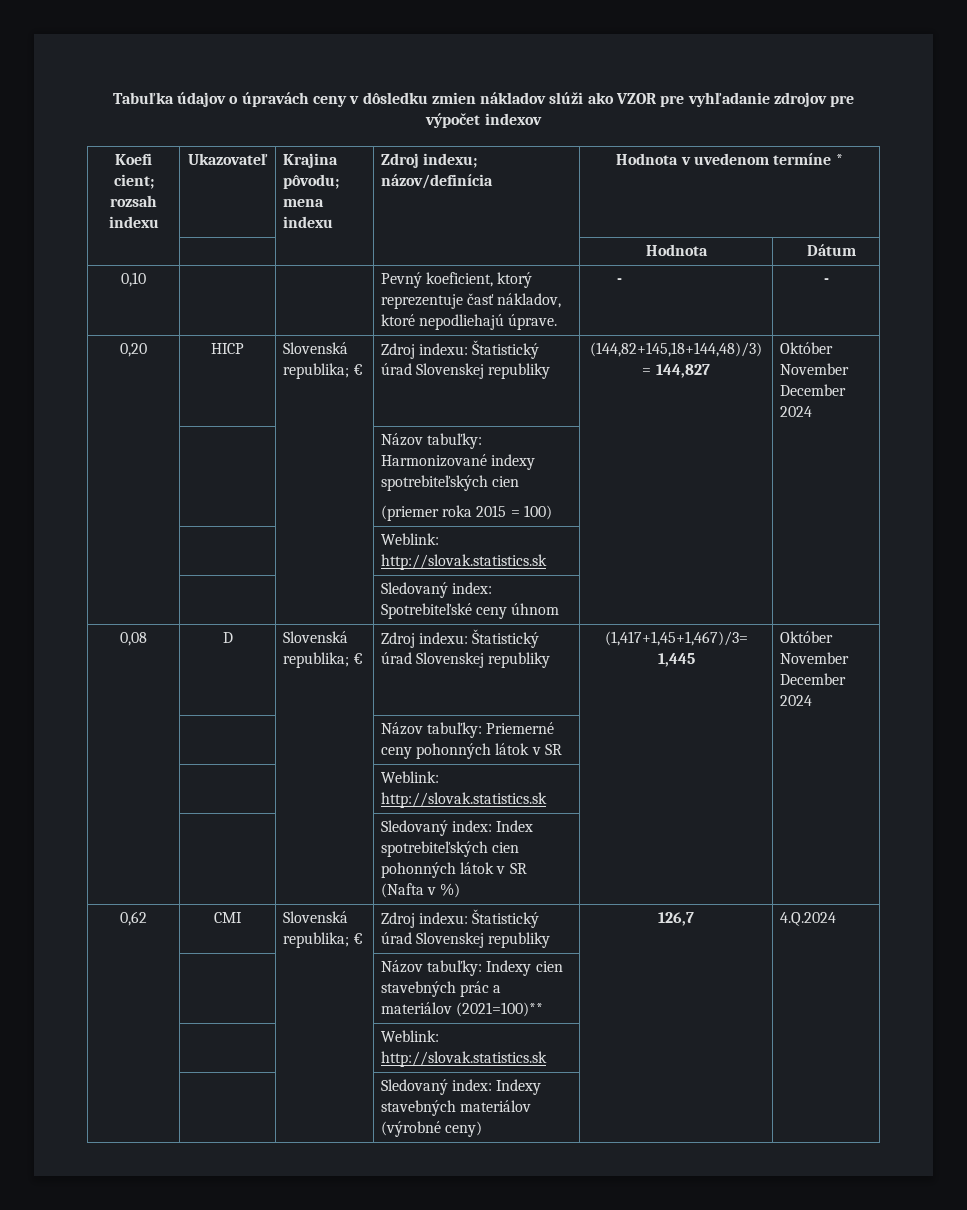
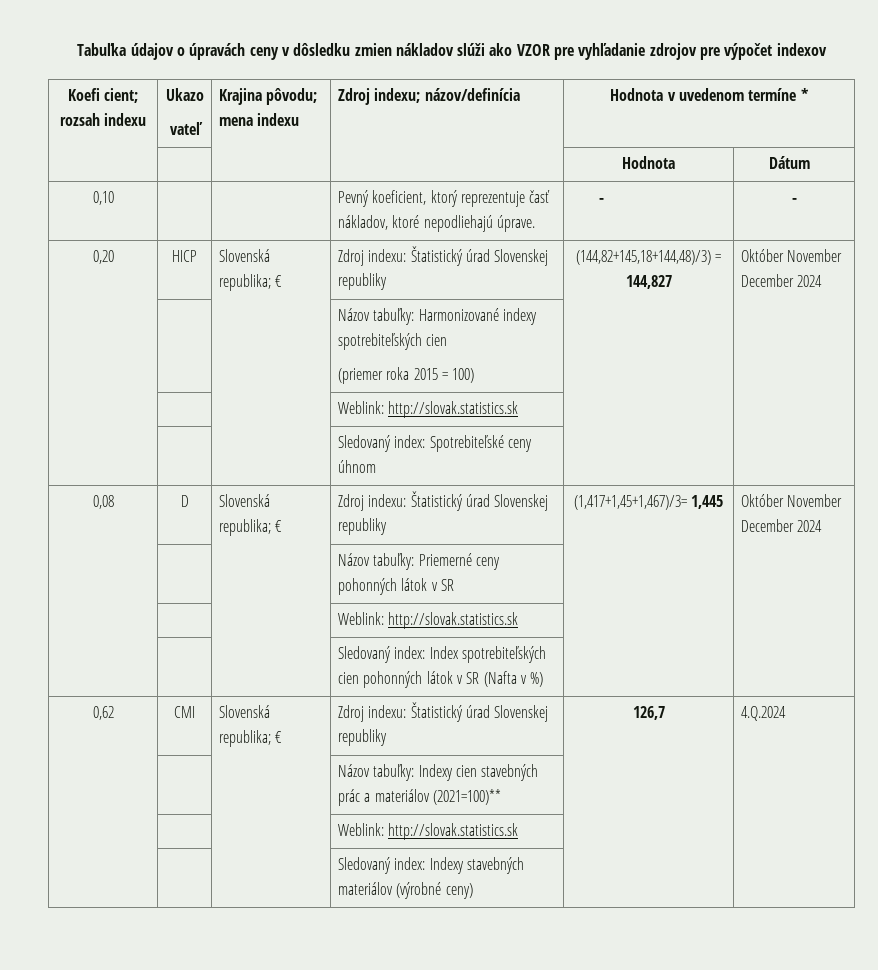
[187,153,268,165] Ukazovateľ -> [165,88,204,101] [169,122,203,135] Ukazo // vateľ

